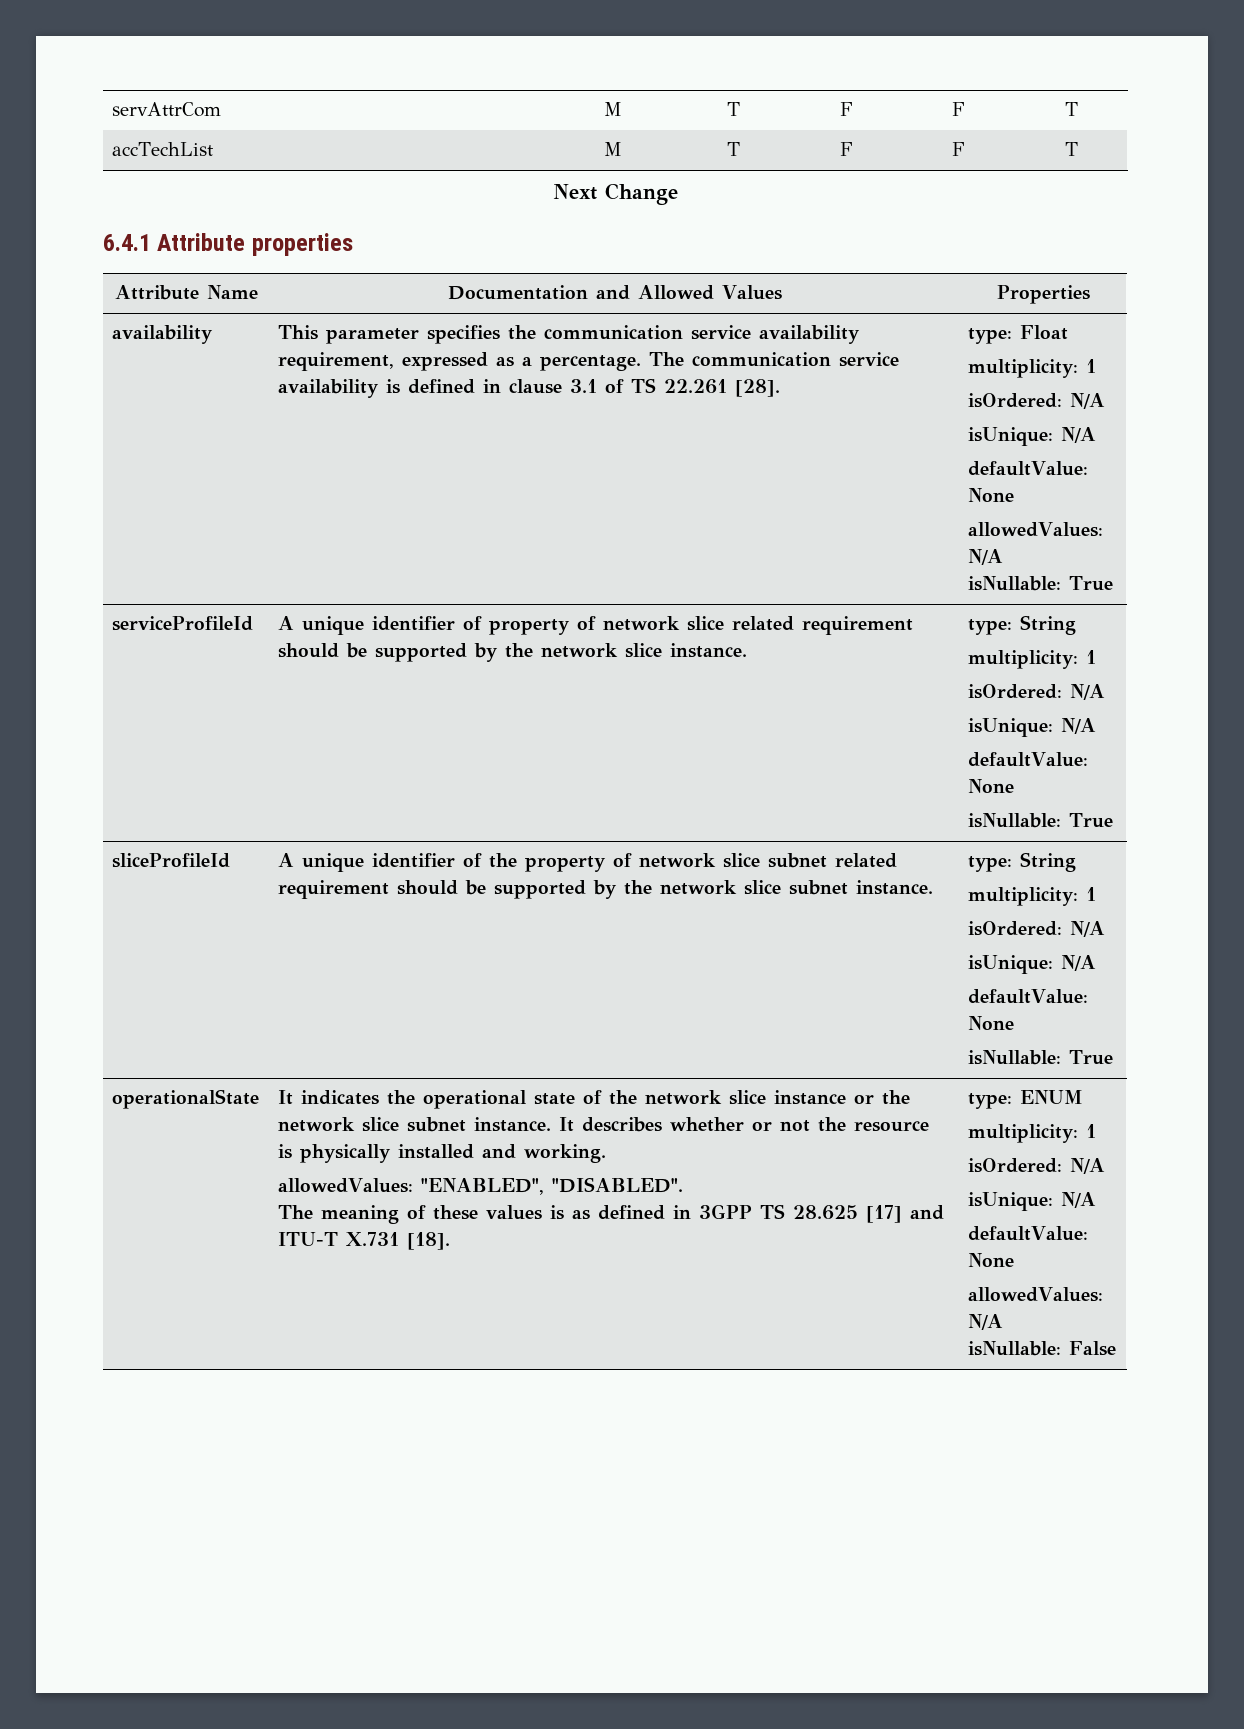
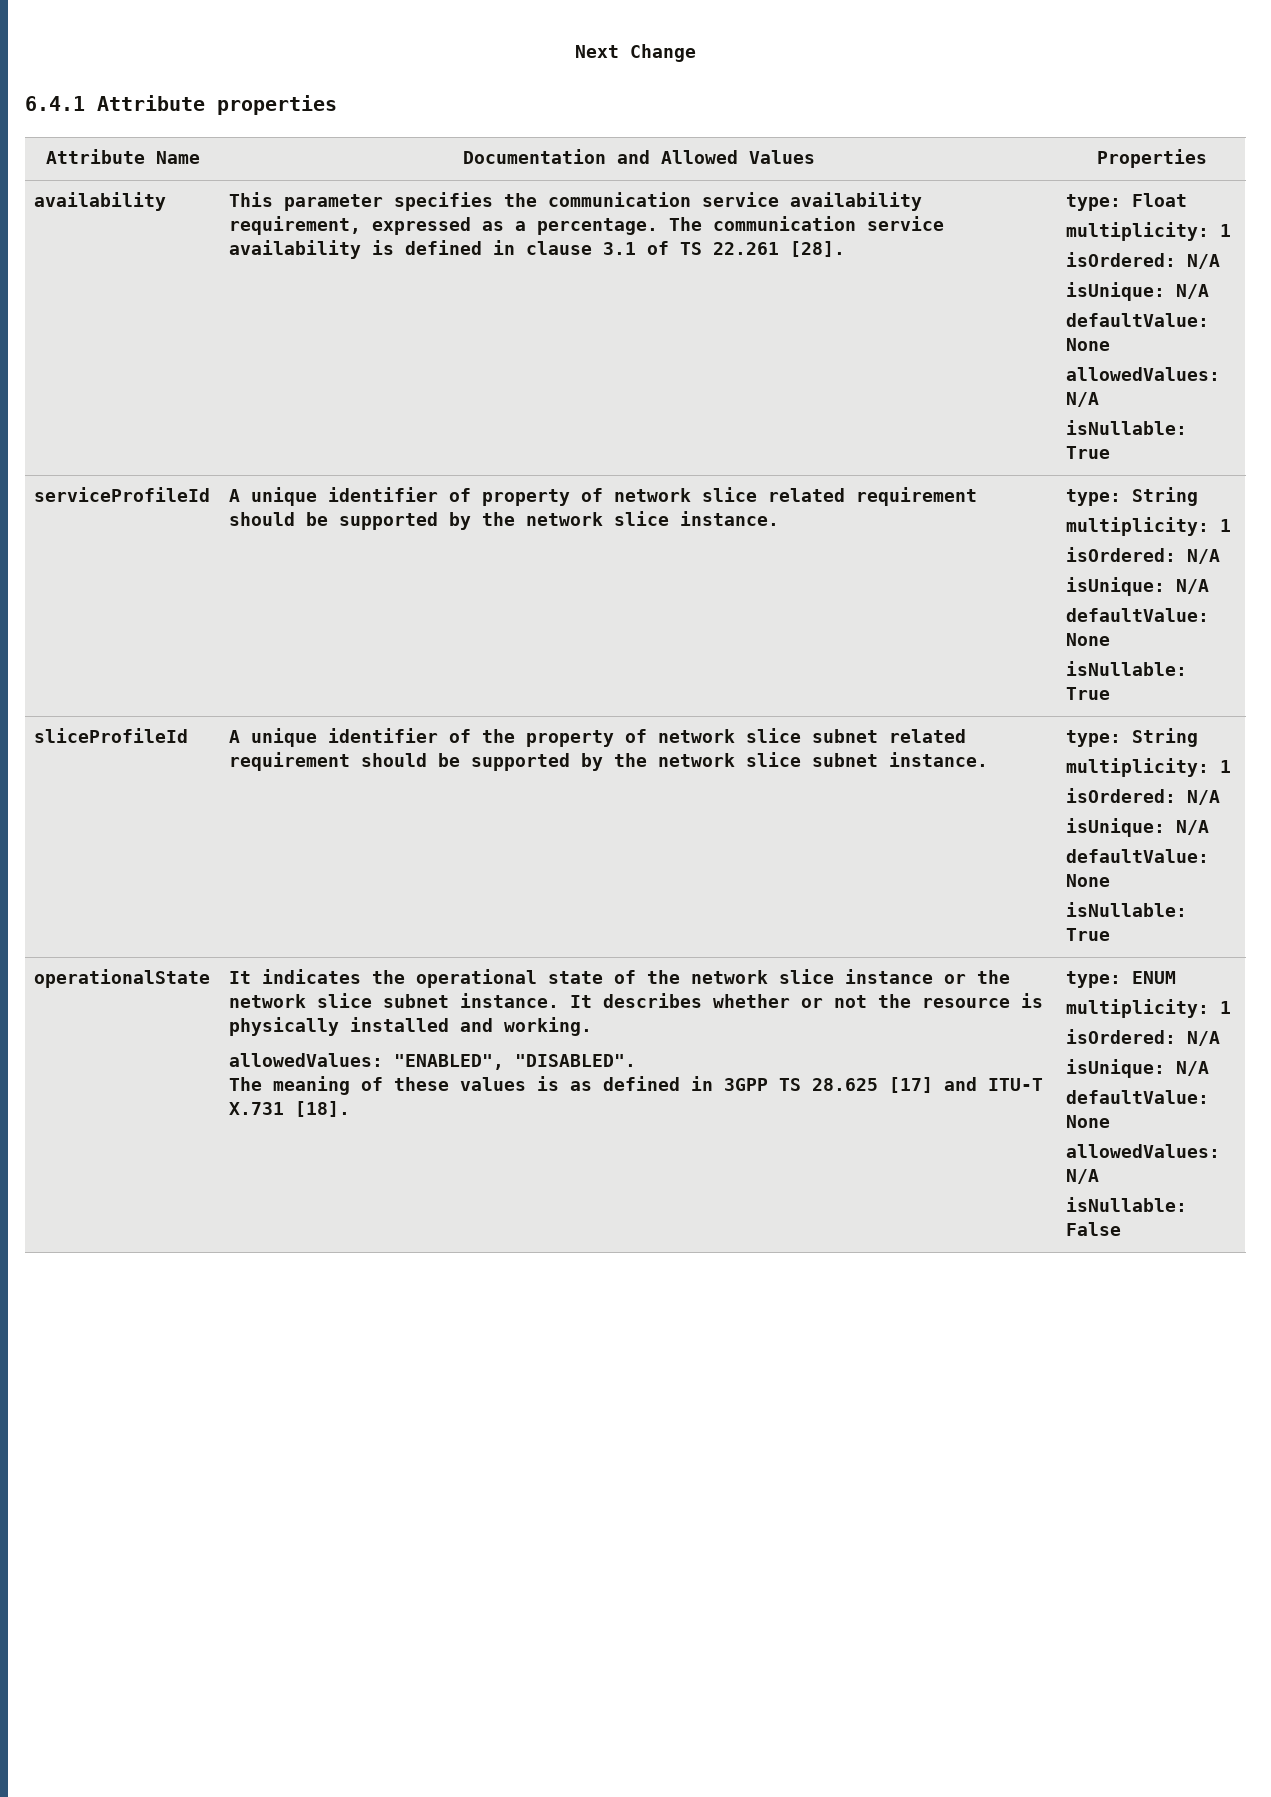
[112,102,222,117] [603,102,622,116] [727,102,740,116] [839,102,853,116] [952,102,965,116] [1064,102,1078,116] [112,142,214,156] [603,142,622,156] [727,142,740,156] [839,142,853,156] [952,142,965,156] [1064,142,1078,156] servAttrCom | M | T | F | F | T // accTechList | M | T | F | F | T // -> (575, 51) none

